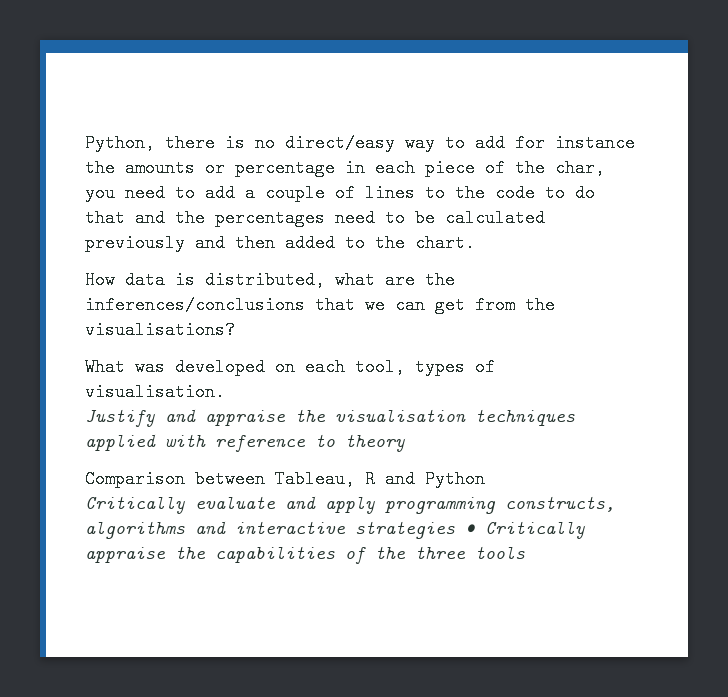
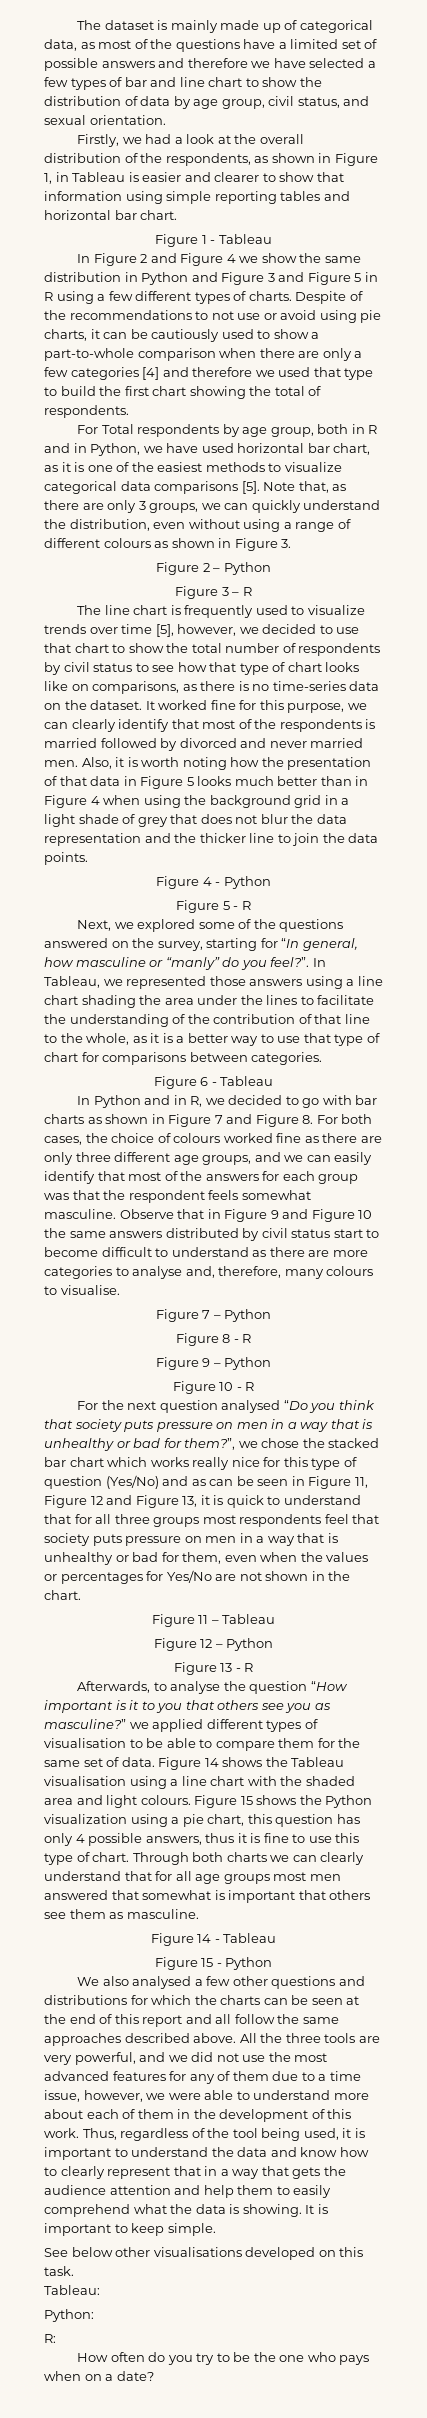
[85,134,635,152] [85,159,605,177] [85,184,595,202] [85,209,545,227] [85,234,475,252] [85,271,455,289] [85,296,555,314] [85,321,235,339] [85,358,495,376] [85,383,225,401] [85,409,575,427] [85,434,406,452] [85,470,485,488] [85,496,615,514] [85,521,586,539] [85,546,525,564] Python, there is no direct/easy way to add for instance the amounts or percentage in each piece of the char, you need to add a couple of lines to the code to do that and the percentages need to be calculated previously and then added to the chart. // How data is distributed, what are the inferences/conclusions that we can get from the visualisations? // What was developed on each tool, types of visualisation. // Justify and appraise the visualisation techniques applied with reference to theory // Comparison between Tableau, R and Python // Critically evaluate and apply programming constructs, algorithms and interactive strategies • Critically appraise the capabilities of the three tools -> [76,20,373,33] [44,39,378,52] [44,58,376,71] [44,77,322,90] [44,96,370,109] [44,115,166,125] [76,134,304,147] [44,153,378,166] [44,172,344,184] [44,191,350,204] [44,210,178,220] [155,234,272,247] [76,253,361,266] [44,272,378,285] [44,291,363,304] [44,310,382,323] [44,329,320,342] [44,348,363,361] [44,367,374,380] [44,386,322,399] [44,405,129,418] [76,424,378,437] [44,443,371,456] [44,462,342,472] [44,481,347,494] [44,500,381,513] [44,519,351,532] [44,538,292,551] [156,562,271,575] [175,586,252,599] [76,605,365,618] [44,624,360,637] [44,643,381,656] [44,662,360,675] [44,681,380,694] [44,700,367,713] [44,719,376,732] [44,738,364,751] [44,757,372,770] [44,776,369,789] [44,795,350,808] [44,814,347,827] [44,833,379,846] [44,852,88,865] [156,876,271,889] [176,900,251,913] [76,919,344,932] [44,938,358,951] [44,957,326,970] [44,976,383,989] [44,995,375,1008] [44,1014,370,1027] [44,1033,380,1046] [44,1052,323,1065] [153,1076,274,1089] [76,1095,378,1108] [44,1114,373,1127] [44,1133,382,1145] [44,1152,373,1165] [44,1171,359,1184] [44,1190,311,1203] [44,1209,373,1222] [44,1228,380,1241] [44,1247,368,1257] [44,1266,374,1279] [44,1285,120,1295] [155,1309,272,1322] [175,1333,252,1346] [155,1357,272,1370] [172,1381,255,1394] [76,1400,375,1413] [44,1419,374,1432] [44,1438,380,1451] [44,1457,357,1470] [44,1475,368,1489] [44,1495,361,1508] [44,1514,380,1527] [44,1533,338,1546] [44,1552,369,1565] [44,1570,351,1584] [44,1590,81,1600] [151,1614,276,1627] [153,1638,274,1651] [173,1662,254,1675] [76,1681,348,1694] [44,1700,331,1713] [44,1719,318,1732] [44,1738,361,1751] [44,1757,345,1770] [44,1776,355,1789] [44,1795,373,1808] [44,1814,360,1827] [44,1833,360,1846] [44,1852,365,1865] [44,1871,341,1884] [44,1890,371,1903] [44,1909,199,1919] [150,1933,277,1946] [154,1957,273,1970] [76,1976,365,1989] [44,1995,360,2005] [44,2014,339,2027] [44,2033,380,2046] [44,2052,328,2065] [44,2071,361,2084] [44,2090,369,2102] [44,2109,352,2122] [44,2128,365,2141] [44,2147,369,2160] [44,2166,346,2179] [44,2185,332,2198] [44,2204,328,2217] [44,2223,216,2236] [44,2247,364,2260] [44,2266,74,2276] [44,2285,100,2295] [44,2309,94,2322] [44,2334,56,2343] [76,2352,370,2365] [44,2371,154,2381] The dataset is mainly made up of categorical data, as most of the questions have a limited set of possible answers and therefore we have selected a few types of bar and line chart to show the distribution of data by age group, civil status, and sexual orientation. // Firstly, we had a look at the overall distribution of the respondents, as shown in Figure 1, in Tableau is easier and clearer to show that information using simple reporting tables and horizontal bar chart. // Figure 1 - Tableau // In Figure 2 and Figure 4 we show the same distribution in Python and Figure 3 and Figure 5 in R using a few different types of charts. Despite of the recommendations to not use or avoid using pie charts, it can be cautiously used to show a part-to-whole comparison when there are only a few categories [4] and therefore we used that type to build the first chart showing the total of respondents. // For Total respondents by age group, both in R and in Python, we have used horizontal bar chart, as it is one of the easiest methods to visualize categorical data comparisons [5]. Note that, as there are only 3 groups, we can quickly understand the distribution, even without using a range of different colours as shown in Figure 3. // Figure 2 – Python // Figure 3 – R // The line chart is frequently used to visualize trends over time [5], however, we decided to use that chart to show the total number of respondents by civil status to see how that type of chart looks like on comparisons, as there is no time-series data on the dataset. It worked fine for this purpose, we can clearly identify that most of the respondents is married followed by divorced and never married men. Also, it is worth noting how the presentation of that data in Figure 5 looks much better than in Figure 4 when using the background grid in a light shade of grey that does not blur the data representation and the thicker line to join the data points. // Figure 4 - Python // Figure 5 - R // Next, we explored some of the questions answered on the survey, starting for “In general, how masculine or “manly” do you feel?”. In Tableau, we represented those answers using a line chart shading the area under the lines to facilitate the understanding of the contribution of that line to the whole, as it is a better way to use that type of chart for comparisons between categories. // Figure 6 - Tableau // In Python and in R, we decided to go with bar charts as shown in Figure 7 and Figure 8. For both cases, the choice of colours worked fine as there are only three different age groups, and we can easily identify that most of the answers for each group was that the respondent feels somewhat masculine. Observe that in Figure 9 and Figure 10 the same answers distributed by civil status start to become difficult to understand as there are more categories to analyse and, therefore, many colours to visualise. // Figure 7 – Python // Figure 8 - R // Figure 9 – Python // Figure 10 - R // For the next question analysed “Do you think that society puts pressure on men in a way that is unhealthy or bad for them?”, we chose the stacked bar chart which works really nice for this type of question (Yes/No) and as can be seen in Figure 11, Figure 12 and Figure 13, it is quick to understand that for all three groups most respondents feel that society puts pressure on men in a way that is unhealthy or bad for them, even when the values or percentages for Yes/No are not shown in the chart. // Figure 11 – Tableau // Figure 12 – Python // Figure 13 - R // Afterwards, to analyse the question “How important is it to you that others see you as masculine?” we applied different types of visualisation to be able to compare them for the same set of data. Figure 14 shows the Tableau visualisation using a line chart with the shaded area and light colours. Figure 15 shows the Python visualization using a pie chart, this question has only 4 possible answers, thus it is fine to use this type of chart. Through both charts we can clearly understand that for all age groups most men answered that somewhat is important that others see them as masculine. // Figure 14 - Tableau // Figure 15 - Python // We also analysed a few other questions and distributions for which the charts can be seen at the end of this report and all follow the same approaches described above. All the three tools are very powerful, and we did not use the most advanced features for any of them due to a time issue, however, we were able to understand more about each of them in the development of this work. Thus, regardless of the tool being used, it is important to understand the data and know how to clearly represent that in a way that gets the audience attention and help them to easily comprehend what the data is showing. It is important to keep simple. // See below other visualisations developed on this task. // Tableau: // Python: // R: // How often do you try to be the one who pays when on a date?

